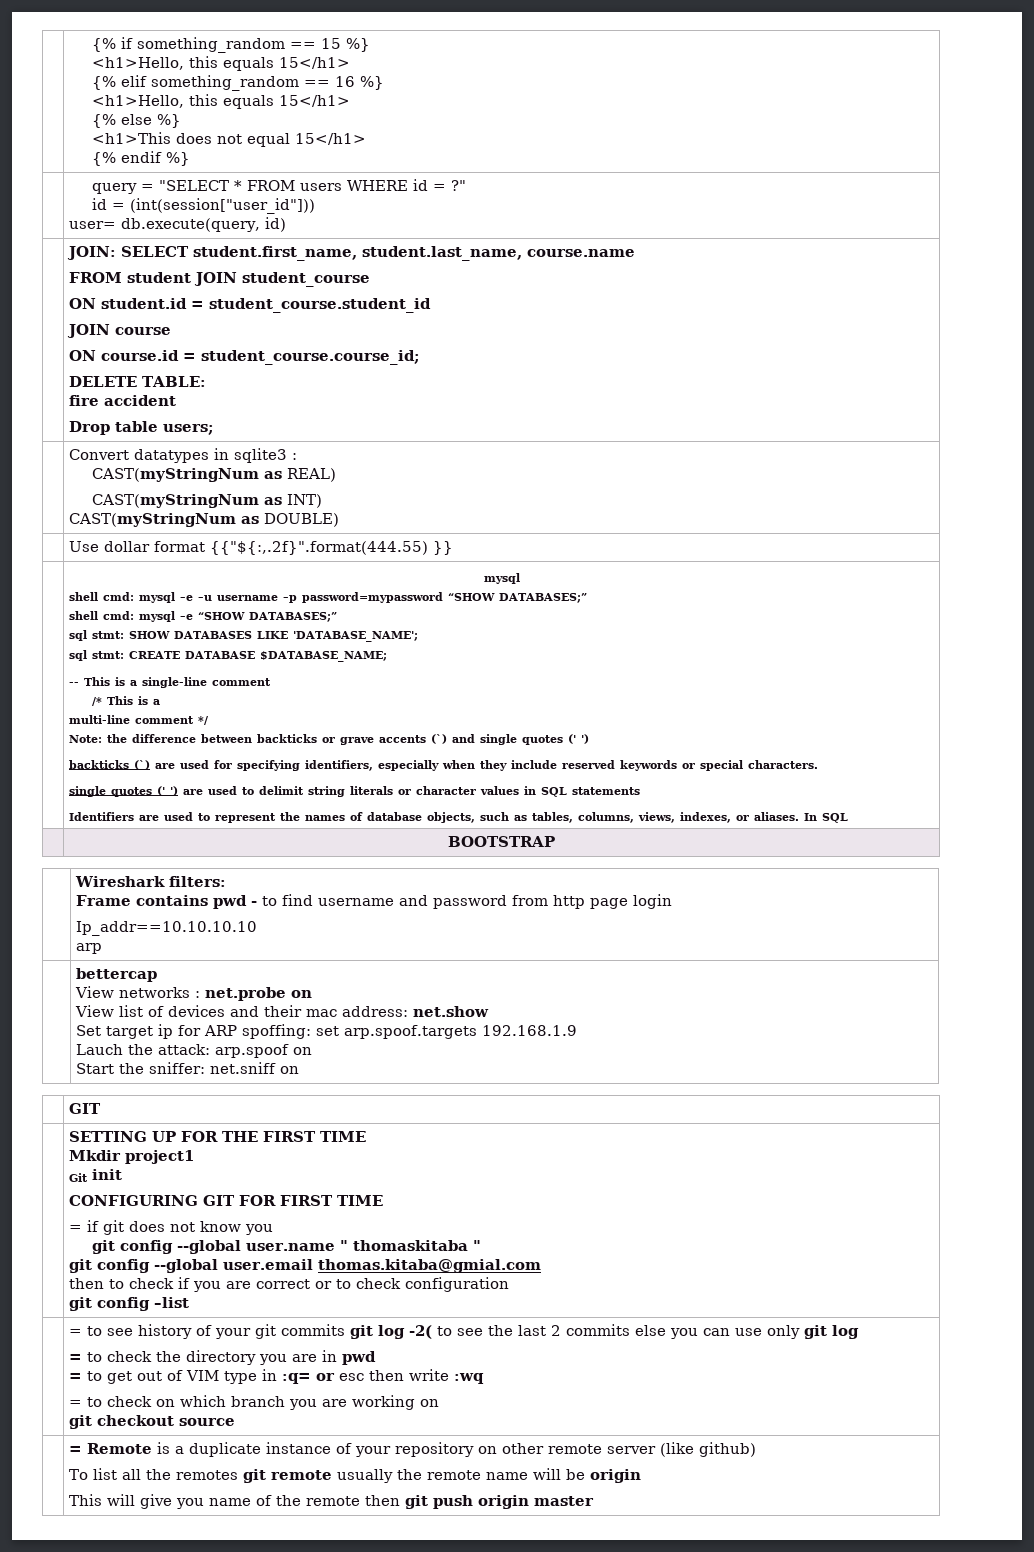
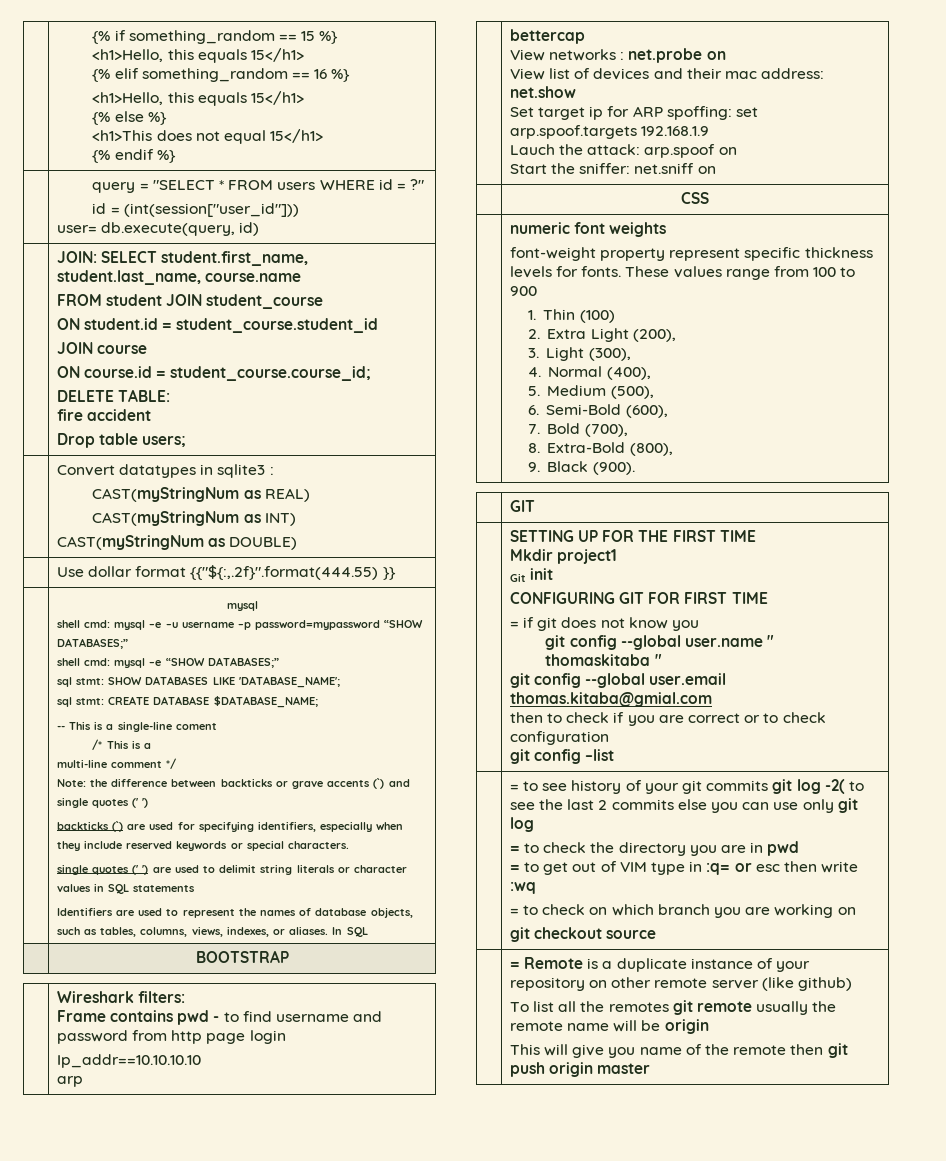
[212,678,272,686] comment -> [175,723,217,730] coment
(300, 1070) none -> [681,192,709,204] [509,222,667,237] [509,247,873,261] [509,266,856,280] [509,286,537,296] [527,309,615,323] [527,328,676,342] [527,347,631,361] [527,366,651,380] [527,385,654,399] [527,404,668,418] [527,423,628,437] [527,442,673,456] [527,461,635,475] // | CSS // | numeric font weights // font-weight property represent specific thickness levels for fonts. These values range from 100 to 900 // 1. Thin (100) // 2. Extra Light (200), // 3. Light (300), // 4. Normal (400), // 5. Medium (500), // 6. Semi-Bold (600), // 7. Bold (700), // 8. Extra-Bold (800), // 9. Black (900).

